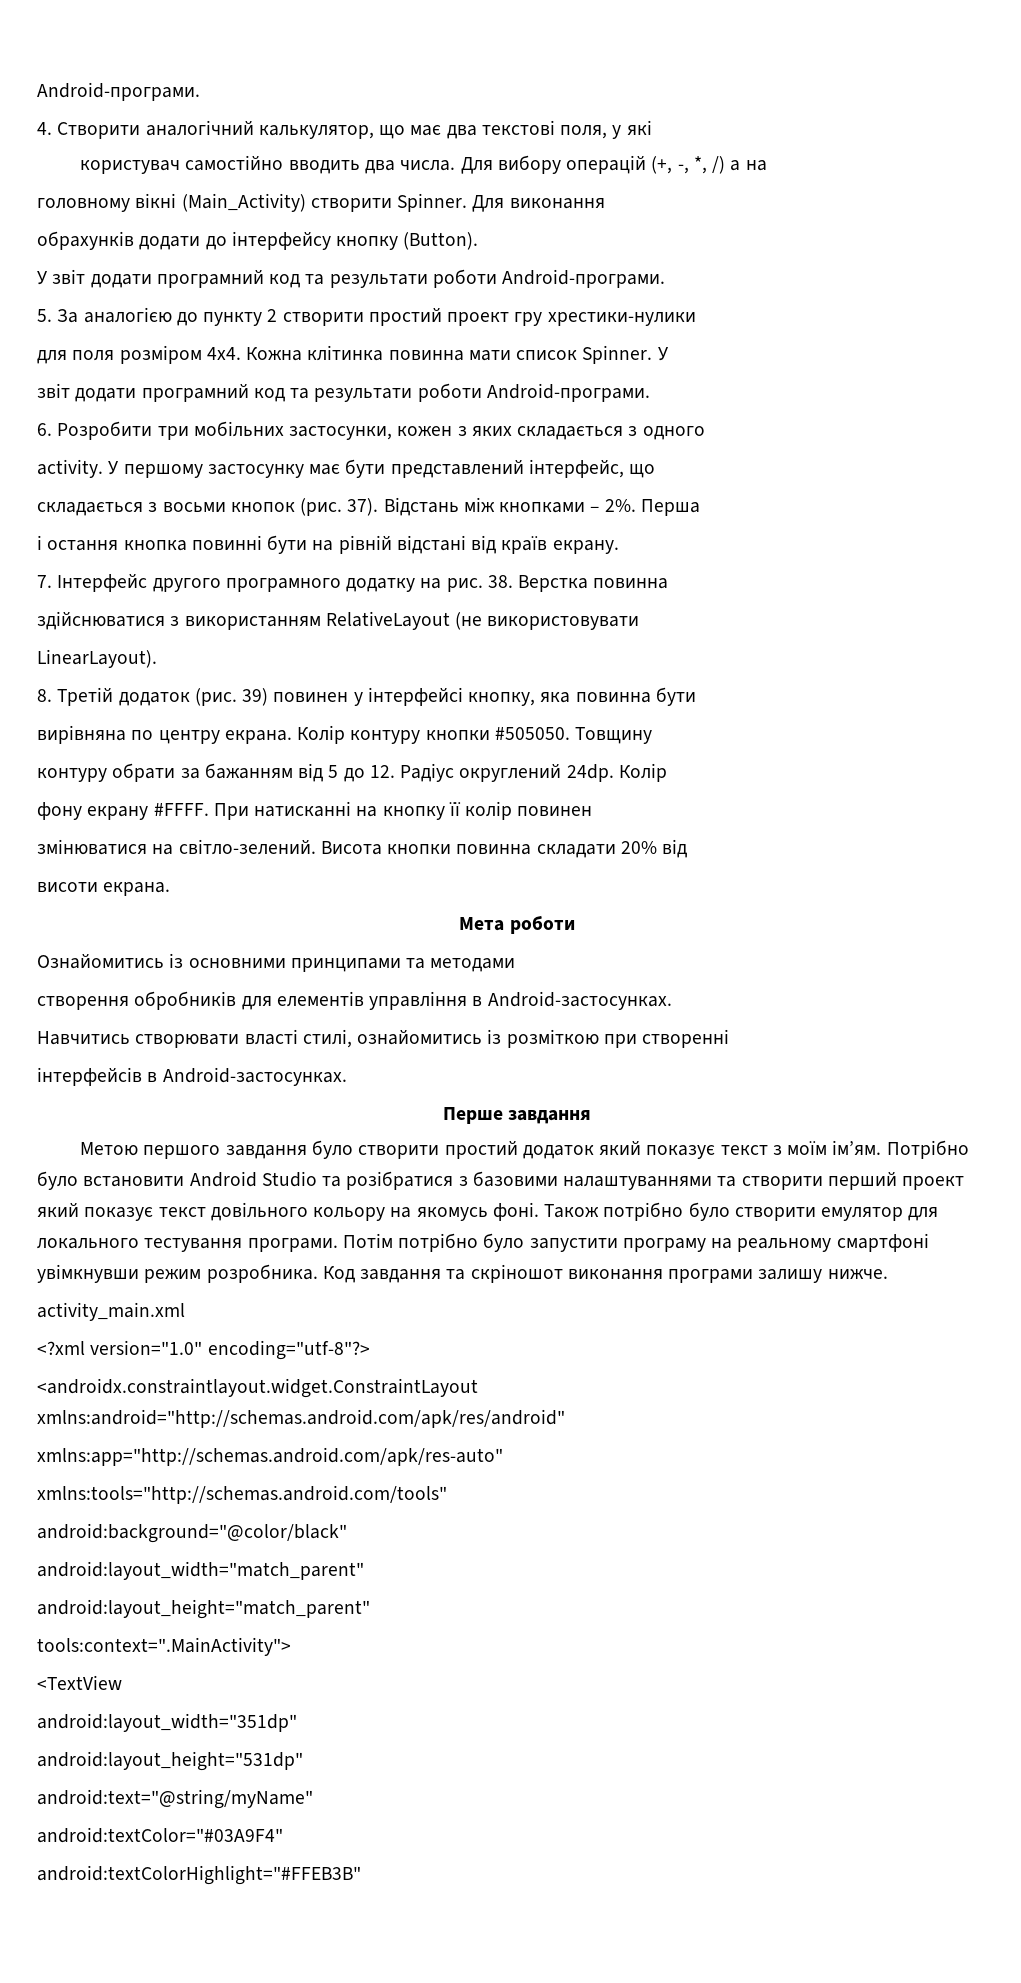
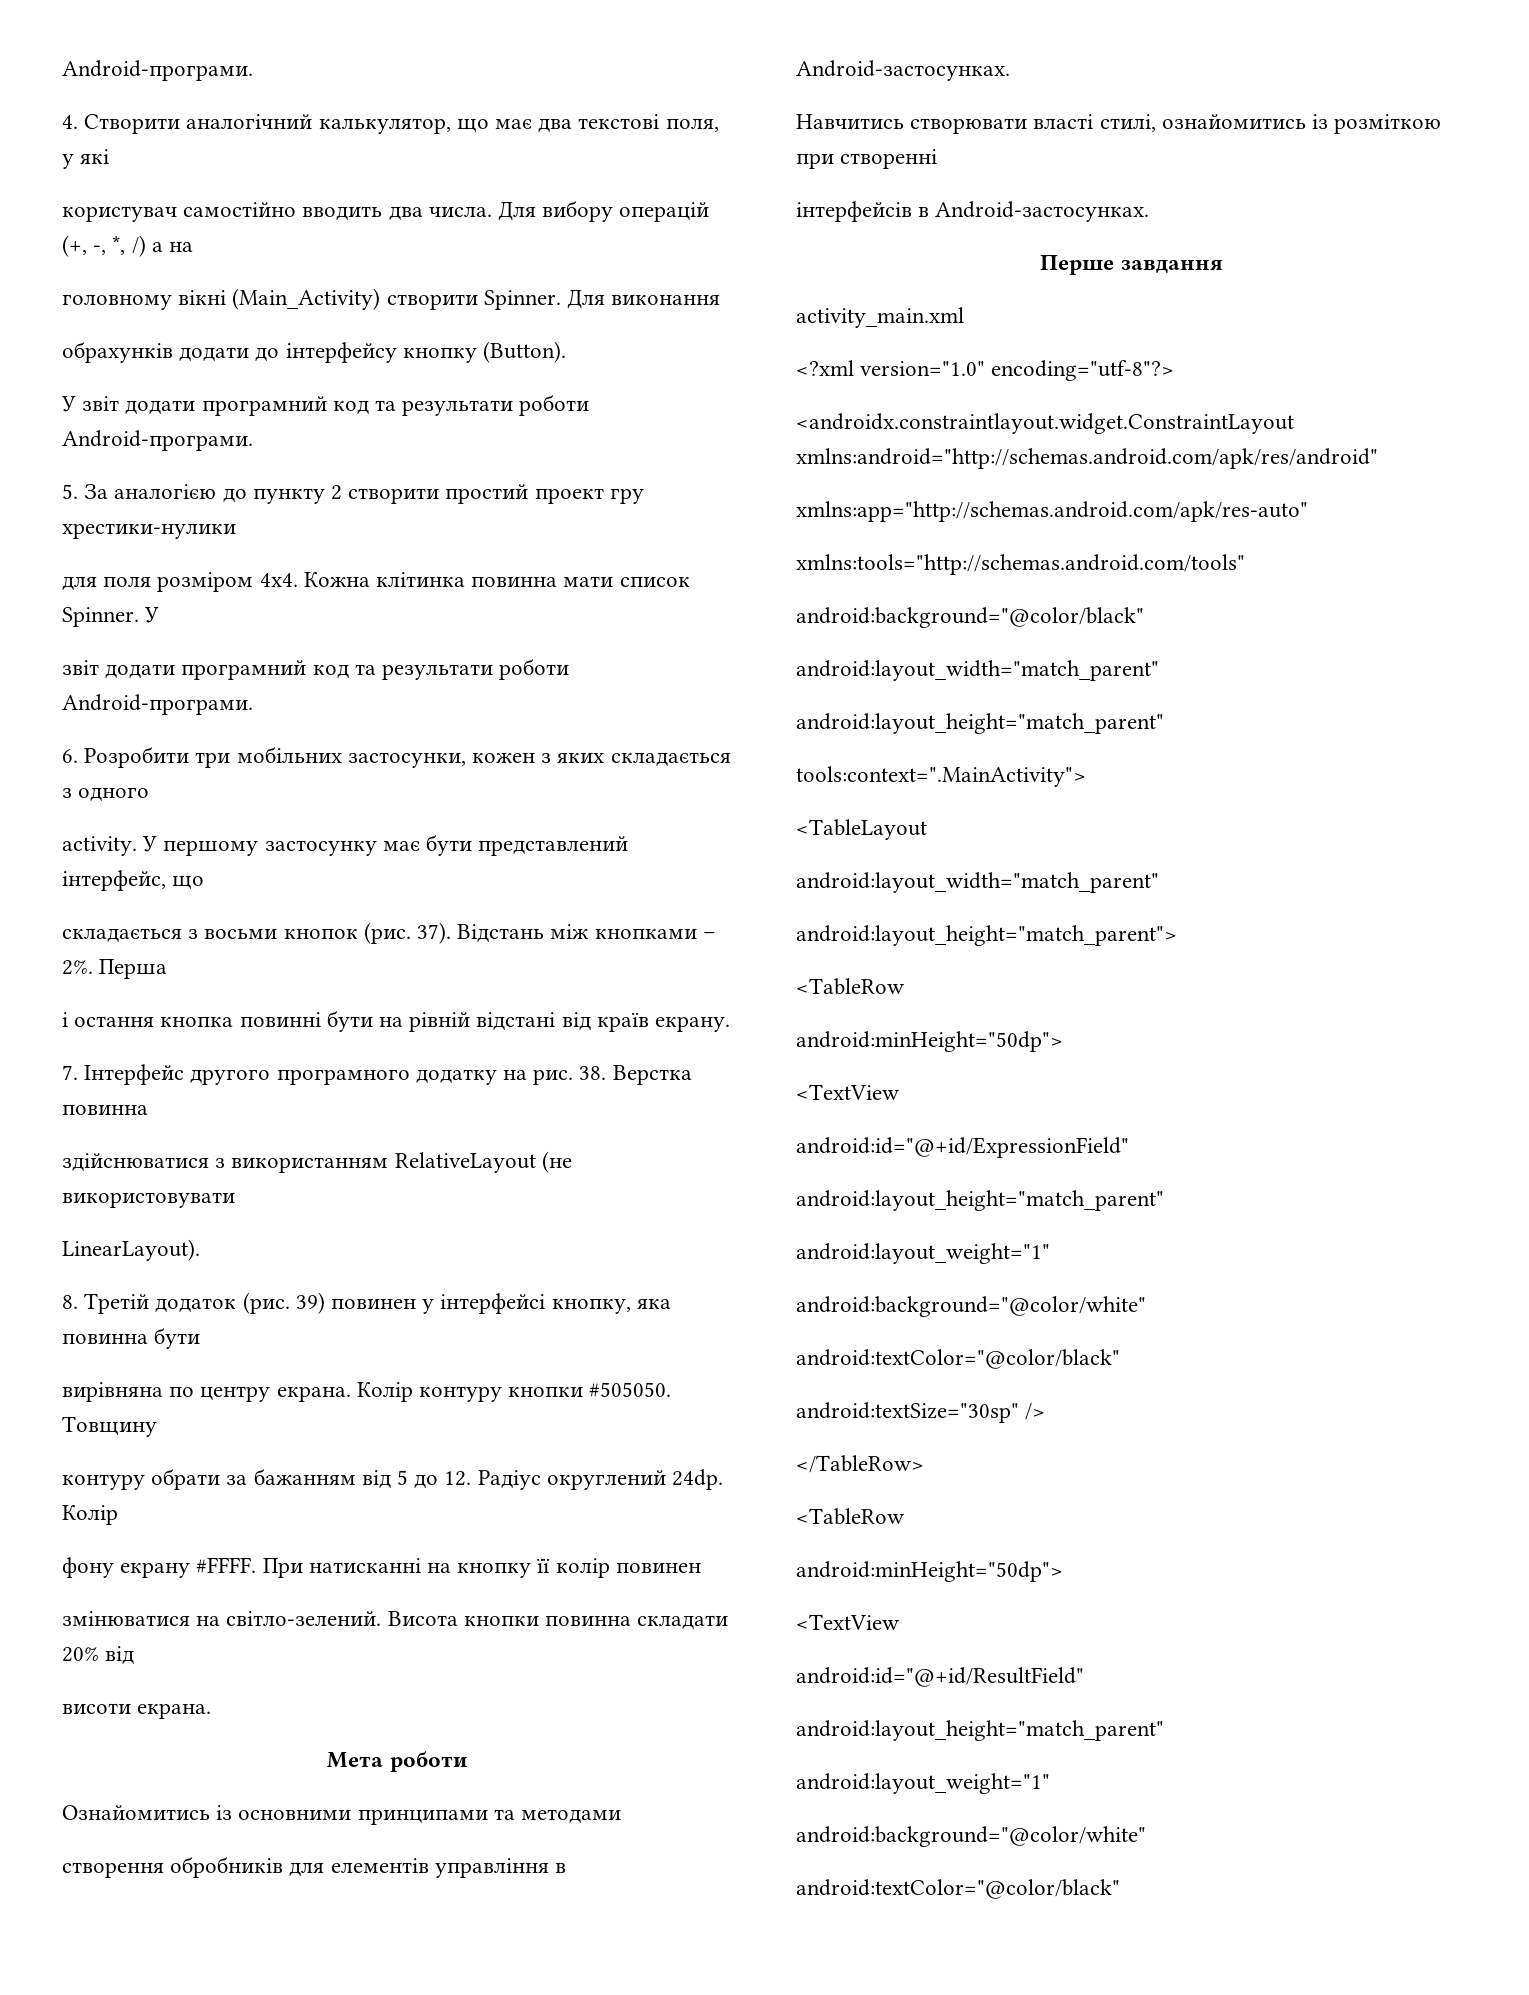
[80,1140,969,1159] [37,1171,965,1190] [37,1202,939,1221] [37,1233,929,1252] [37,1264,888,1283] // Метою першого завдання було створити простий додаток який показує текст з моїм ім’ям. Потрібно було встановити Android Studio та розібратися з базовими налаштуваннями та створити перший проект який показує текст довільного кольору на якомусь фоні. Також потрібно було створити емулятор для локального тестування програми. Потім потрібно було запустити програму на реальному смартфоні увімкнувши режим розробника. Код завдання та скріношот виконання програми залишу нижче. -> (1223, 266) none
[37,1675,122,1690] [37,1713,297,1732] [37,1751,303,1771] [37,1789,313,1809] [37,1827,283,1843] [37,1865,361,1885] <TextView // android:layout_width="351dp" // android:layout_height="531dp" // android:text="@string/myName" // android:textColor="#03A9F4" // android:textColorHighlight="#FFEB3B" -> [796,819,927,840] [796,872,1159,893] [796,925,1177,946] [796,978,905,995] [796,1031,1063,1052] [796,1084,900,1100] [796,1137,1129,1158] [796,1190,1164,1211] [796,1243,1050,1264] [796,1296,1146,1317] [796,1349,1120,1369] [796,1402,1046,1423] [796,1455,924,1473] [796,1508,905,1525] [796,1561,1063,1582] [796,1614,900,1630] [796,1667,1084,1687] [796,1720,1164,1741] [796,1773,1050,1794] [796,1826,1146,1847] [796,1879,1120,1899] <TableLayout // android:layout_width="match_parent" // android:layout_height="match_parent"> // <TableRow // android:minHeight="50dp"> // <TextView // android:id="@+id/ExpressionField" // android:layout_height="match_parent" // android:layout_weight="1" // android:background="@color/white" // android:textColor="@color/black" // android:textSize="30sp" /> // </TableRow> // <TableRow // android:minHeight="50dp"> // <TextView // android:id="@+id/ResultField" // android:layout_height="match_parent" // android:layout_weight="1" // android:background="@color/white" // android:textColor="@color/black"

